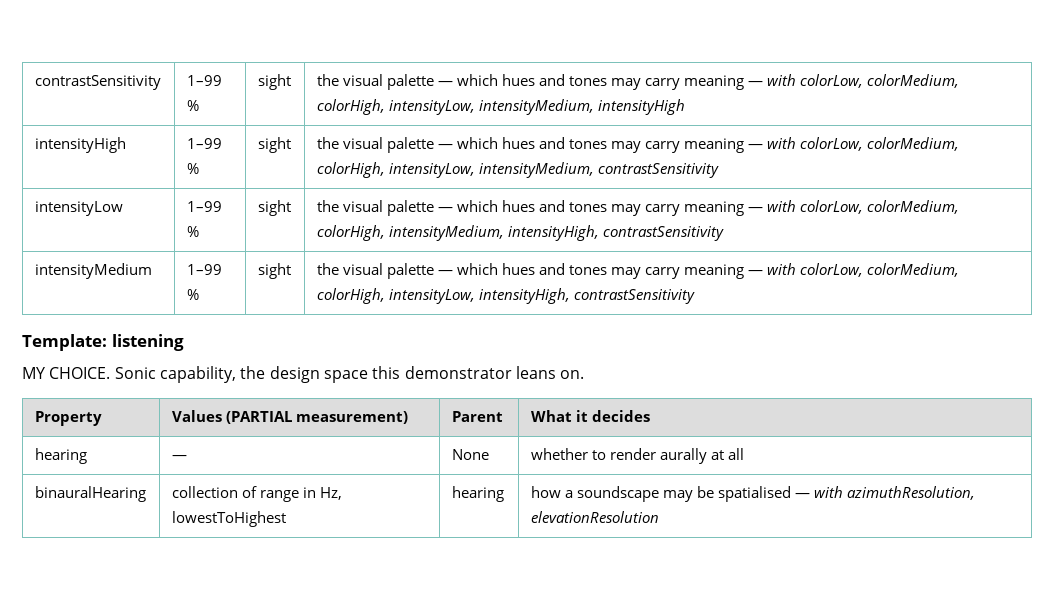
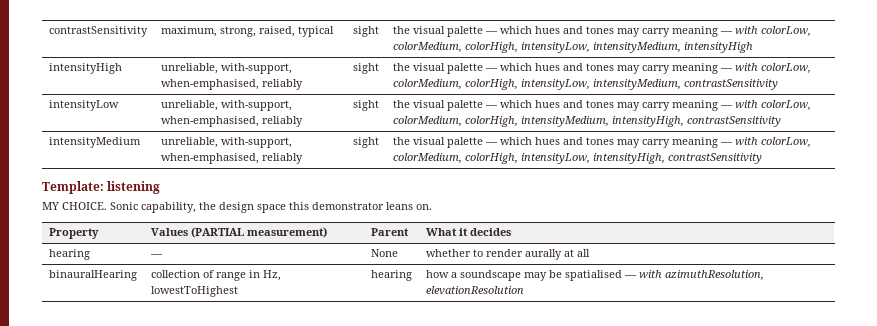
[186,75,222,86] [186,100,199,111] 1–99 % -> [160,26,334,37] maximum, strong, raised, typical
[186,138,222,149] [186,163,199,174] 1–99 % -> [160,63,292,74] [160,79,303,90] unreliable, with-support, when-emphasised, reliably
[186,201,222,212] [186,226,199,237] 1–99 % -> [160,100,292,111] [160,116,303,127] unreliable, with-support, when-emphasised, reliably
[186,264,222,275] [186,289,199,300] 1–99 % -> [160,137,292,148] [160,153,303,164] unreliable, with-support, when-emphasised, reliably

